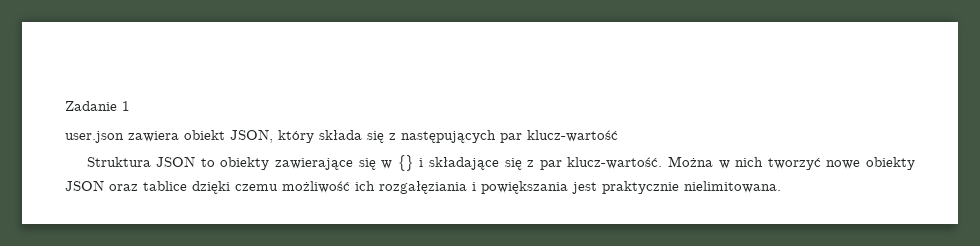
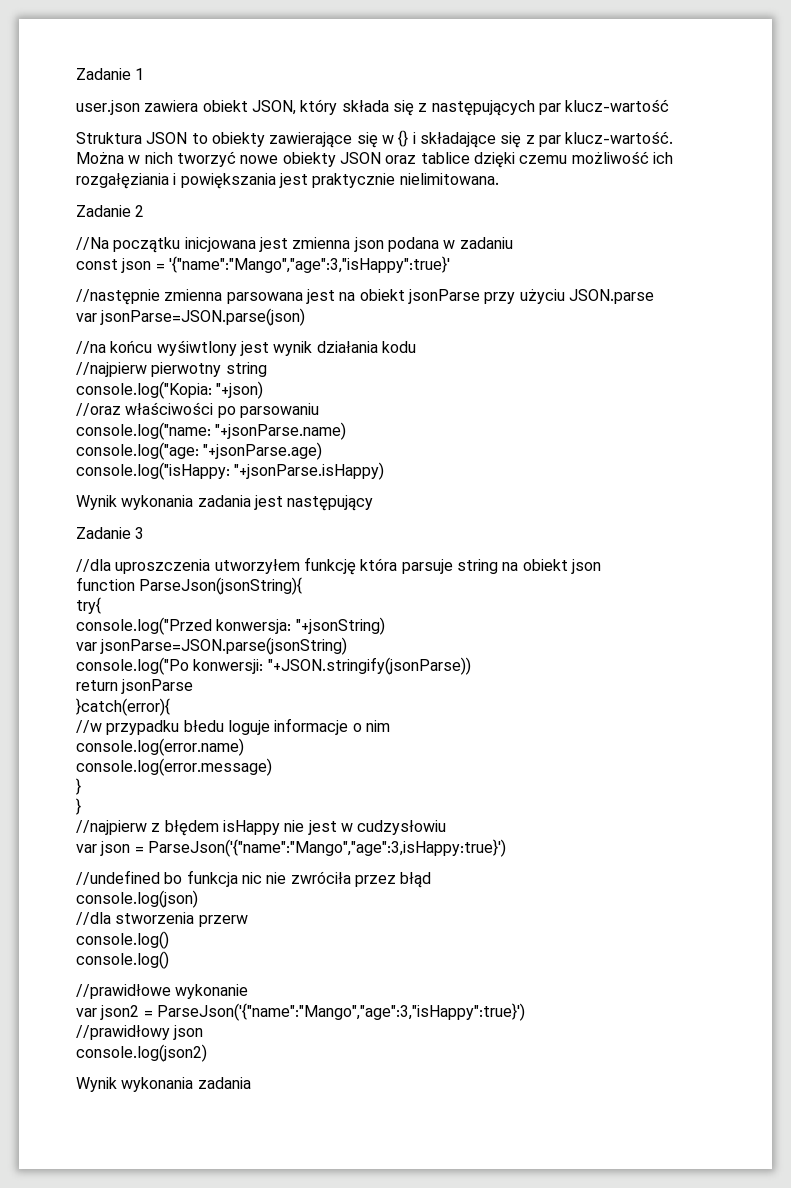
(781, 187) none -> [76,205,145,217] [76,237,513,253] [76,256,450,273] [76,289,654,305] [76,308,306,326] [76,340,416,356] [76,362,267,377] [76,381,264,399] [76,402,319,418] [76,422,347,440] [76,442,323,460] [76,462,385,480] [76,495,374,511] [76,527,145,539] [76,557,601,575] [76,577,303,595] [76,597,101,614] [76,617,385,635] [76,637,348,655] [76,657,471,675] [76,679,194,694] [76,698,170,716] [76,718,390,735] [76,738,244,756] [76,758,272,776] [76,778,81,795] [76,798,81,815] [76,820,447,836] [76,839,506,857] [76,870,432,888] [76,890,198,908] [76,912,248,927] [76,931,169,949] [76,951,169,969] [76,984,249,999] [76,1003,525,1021] [76,1025,204,1040] [76,1044,207,1062] [76,1077,251,1092] // Zadanie 2 // //Na początku inicjowana jest zmienna json podana w zadaniu // const json = '{"name":"Mango","age":3,"isHappy":true}' // //następnie zmienna parsowana jest na obiekt jsonParse przy użyciu JSON.parse // var jsonParse=JSON.parse(json) // //na końcu wyśiwtlony jest wynik działania kodu // //najpierw pierwotny string // console.log("Kopia: "+json) // //oraz właściwości po parsowaniu // console.log("name: "+jsonParse.name) // console.log("age: "+jsonParse.age) // console.log("isHappy: "+jsonParse.isHappy) // Wynik wykonania zadania jest następujący // Zadanie 3 // //dla uproszczenia utworzyłem funkcję która parsuje string na obiekt json // function ParseJson(jsonString){ // try{ // console.log("Przed konwersja: "+jsonString) // var jsonParse=JSON.parse(jsonString) // console.log("Po konwersji: "+JSON.stringify(jsonParse)) // return jsonParse // }catch(error){ // //w przypadku błedu loguje informacje o nim // console.log(error.name) // console.log(error.message) // } // } // //najpierw z błędem isHappy nie jest w cudzysłowiu // var json = ParseJson('{"name":"Mango","age":3,isHappy:true}') // //undefined bo funkcja nic nie zwróciła przez błąd // console.log(json) // //dla stworzenia przerw // console.log() // console.log() // //prawidłowe wykonanie // var json2 = ParseJson('{"name":"Mango","age":3,"isHappy":true}') // //prawidłowy json // console.log(json2) // Wynik wykonania zadania

